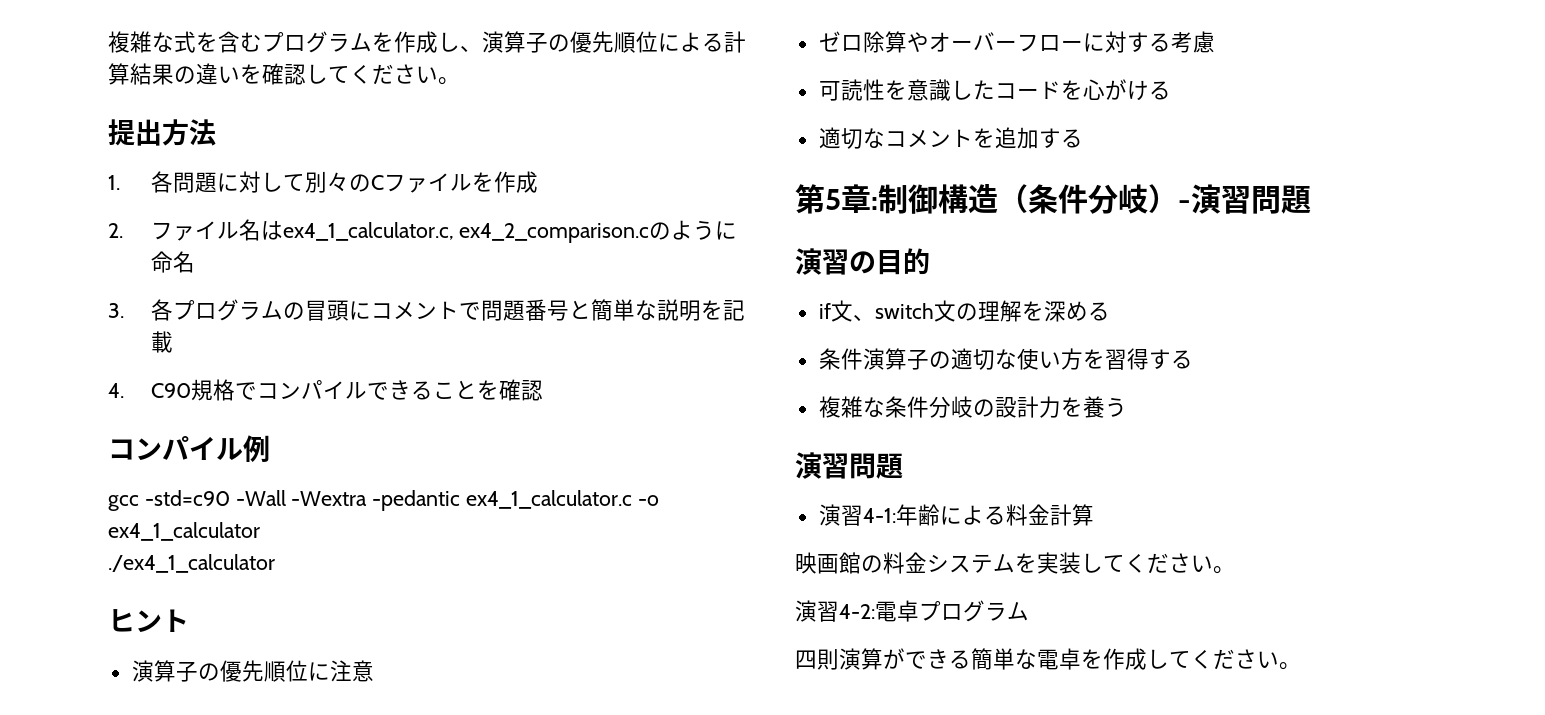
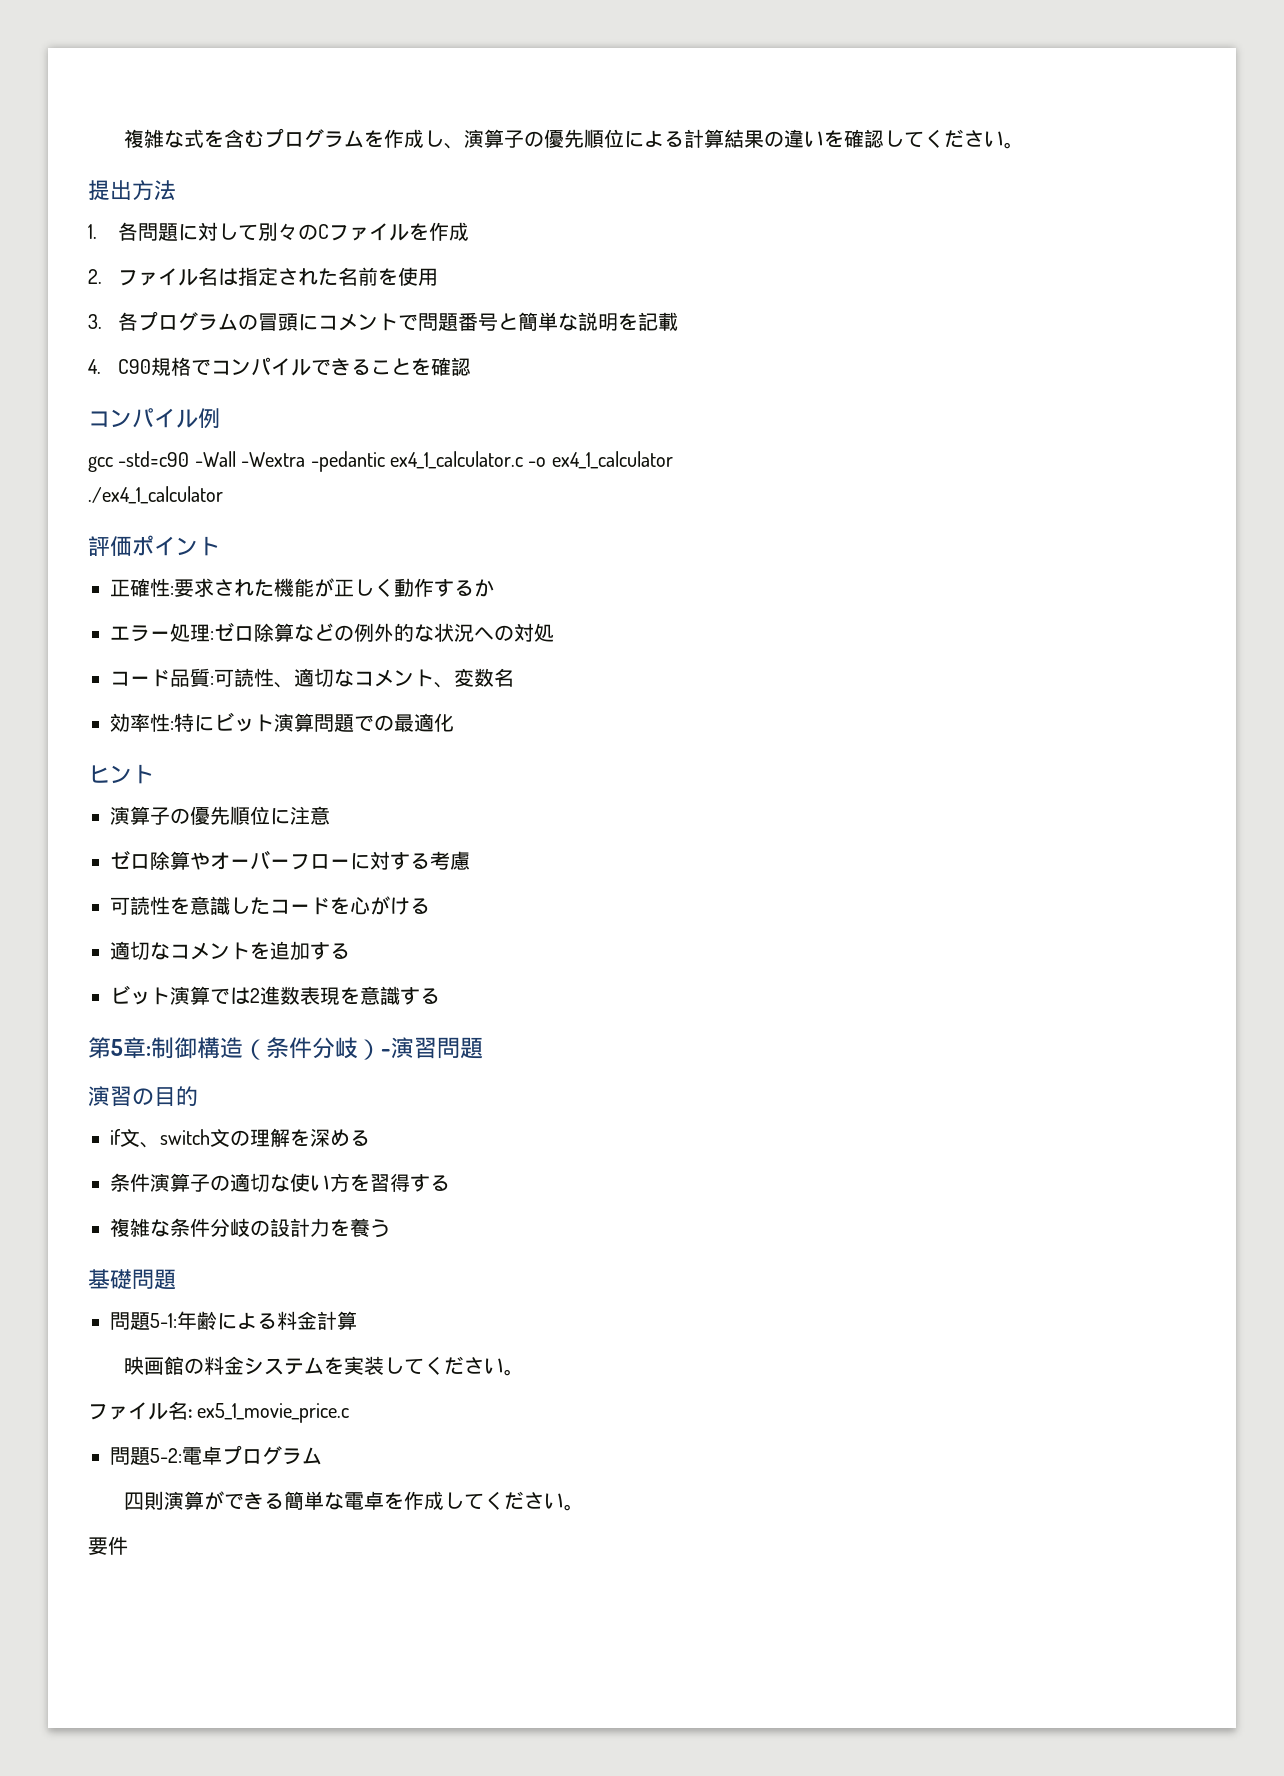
[282,220,738,243] [150,251,195,273] ex4_1_calculator.c, ex4_2_comparison.cのように命名 -> [237,267,438,286] 指定された名前を使用
(275, 563) none -> [88,535,220,556] [110,578,494,597] [110,622,554,642] [110,668,514,688] [110,712,454,732] // 評価ポイント // 正確性:要求された機能が正しく動作するか // エラー処理:ゼロ除算などの例外的な状況への対処 // コード品質:可読性、適切なコメント、変数名 // 効率性:特にビット演算問題での最適化
(1083, 138) none -> [110,985,440,1005] // ビット演算では2進数表現を意識する
[795,452,903,479] [818,504,896,526] 演習問題 // 演習4-1: -> [88,1269,176,1290] [110,1312,177,1330] 基礎問題 // 問題5-1:
[795,600,875,622] 演習4-2: -> [88,1401,350,1423] [110,1447,182,1465] ファイル名: ex5_1_movie_price.c // 問題5-2:
(1301, 666) none -> [88,1536,128,1555] // 要件

